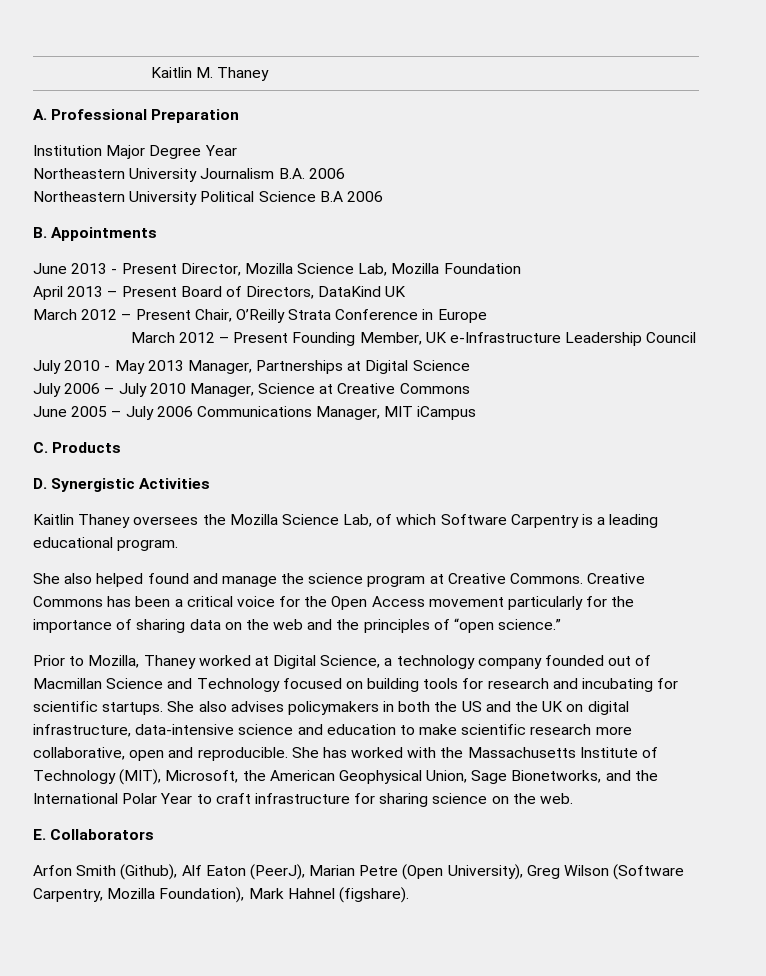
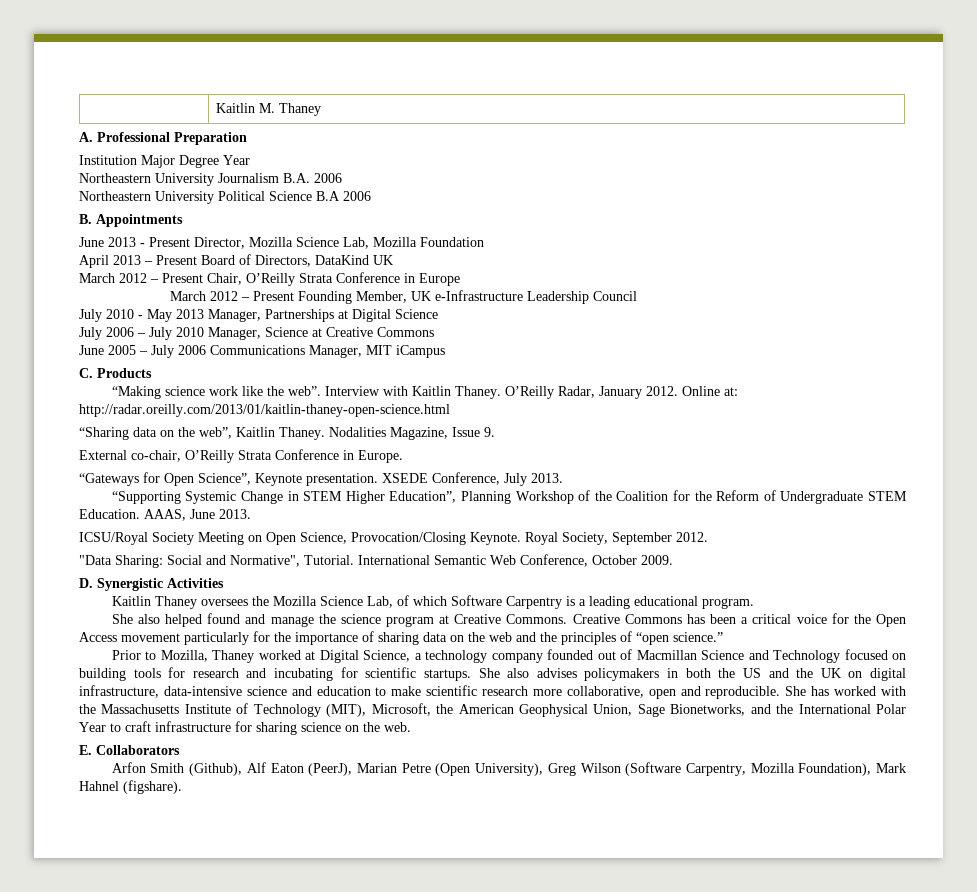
(122, 447) none -> [111,386,738,399] [79,404,450,417] [79,427,495,440] [79,449,403,463] [79,472,563,486] [111,490,908,504] [79,509,251,521] [79,532,708,545] [79,554,673,568] // “Making science work like the web”. Interview with Kaitlin Thaney. O’Reilly Radar, January 2012. Online at: http://radar.oreilly.com/2013/01/kaitlin-thaney-open-science.html // “Sharing data on the web”, Kaitlin Thaney. Nodalities Magazine, Issue 9. // External co-chair, O’Reilly Strata Conference in Europe. // “Gateways for Open Science”, Keynote presentation. XSEDE Conference, July 2013. // “Supporting Systemic Change in STEM Higher Education”, Planning Workshop of the Coalition for the Reform of Undergraduate STEM Education. AAAS, June 2013. // ICSU/Royal Society Meeting on Open Science, Provocation/Closing Keynote. Royal Society, September 2012. // "Data Sharing: Social and Normative", Tutorial. International Semantic Web Conference, October 2009.

